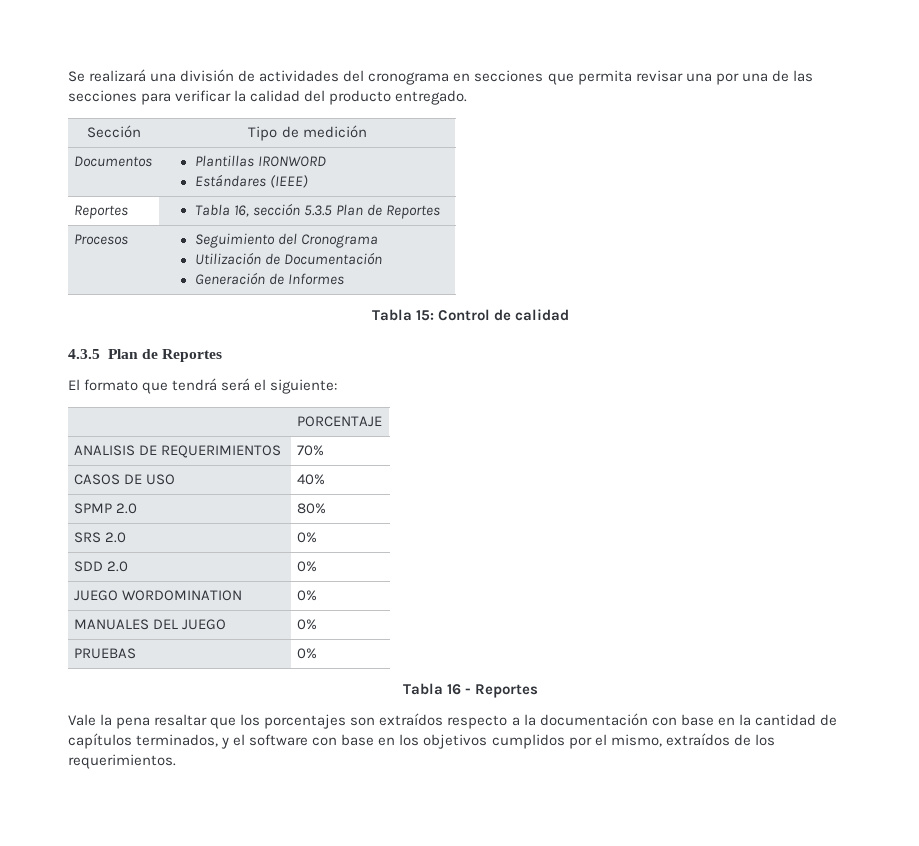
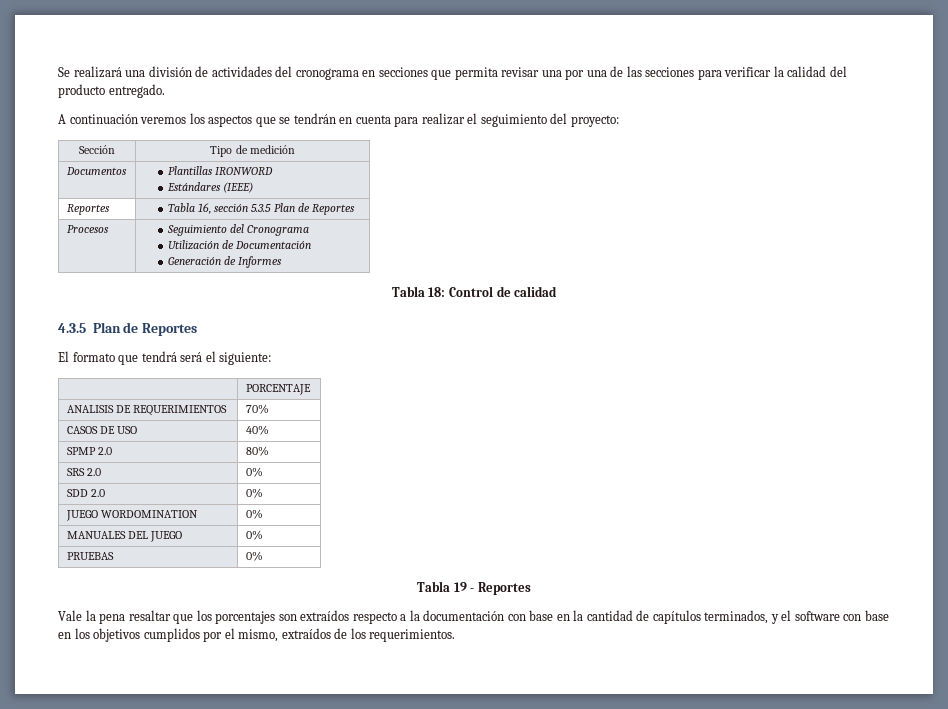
(468, 97) none -> [58,113,619,127] // A continuación veremos los aspectos que se tendrán en cuenta para realizar el seguimiento del proyecto:
[415,310,434,321] 15: -> [428,287,446,297] 18:
[446,684,461,695] 16 -> [453,582,467,592] 19

